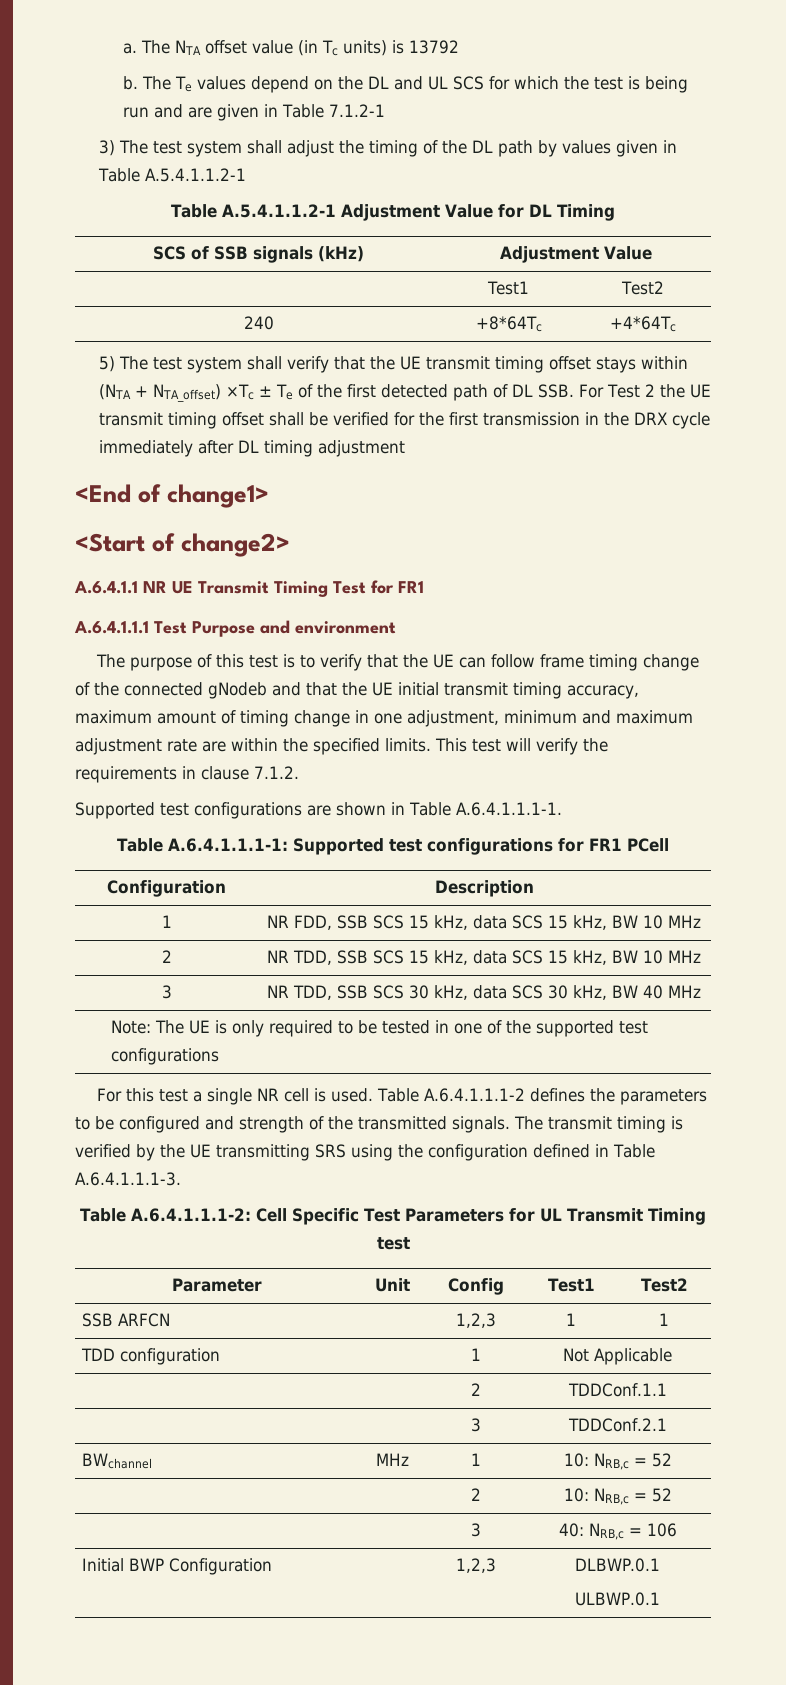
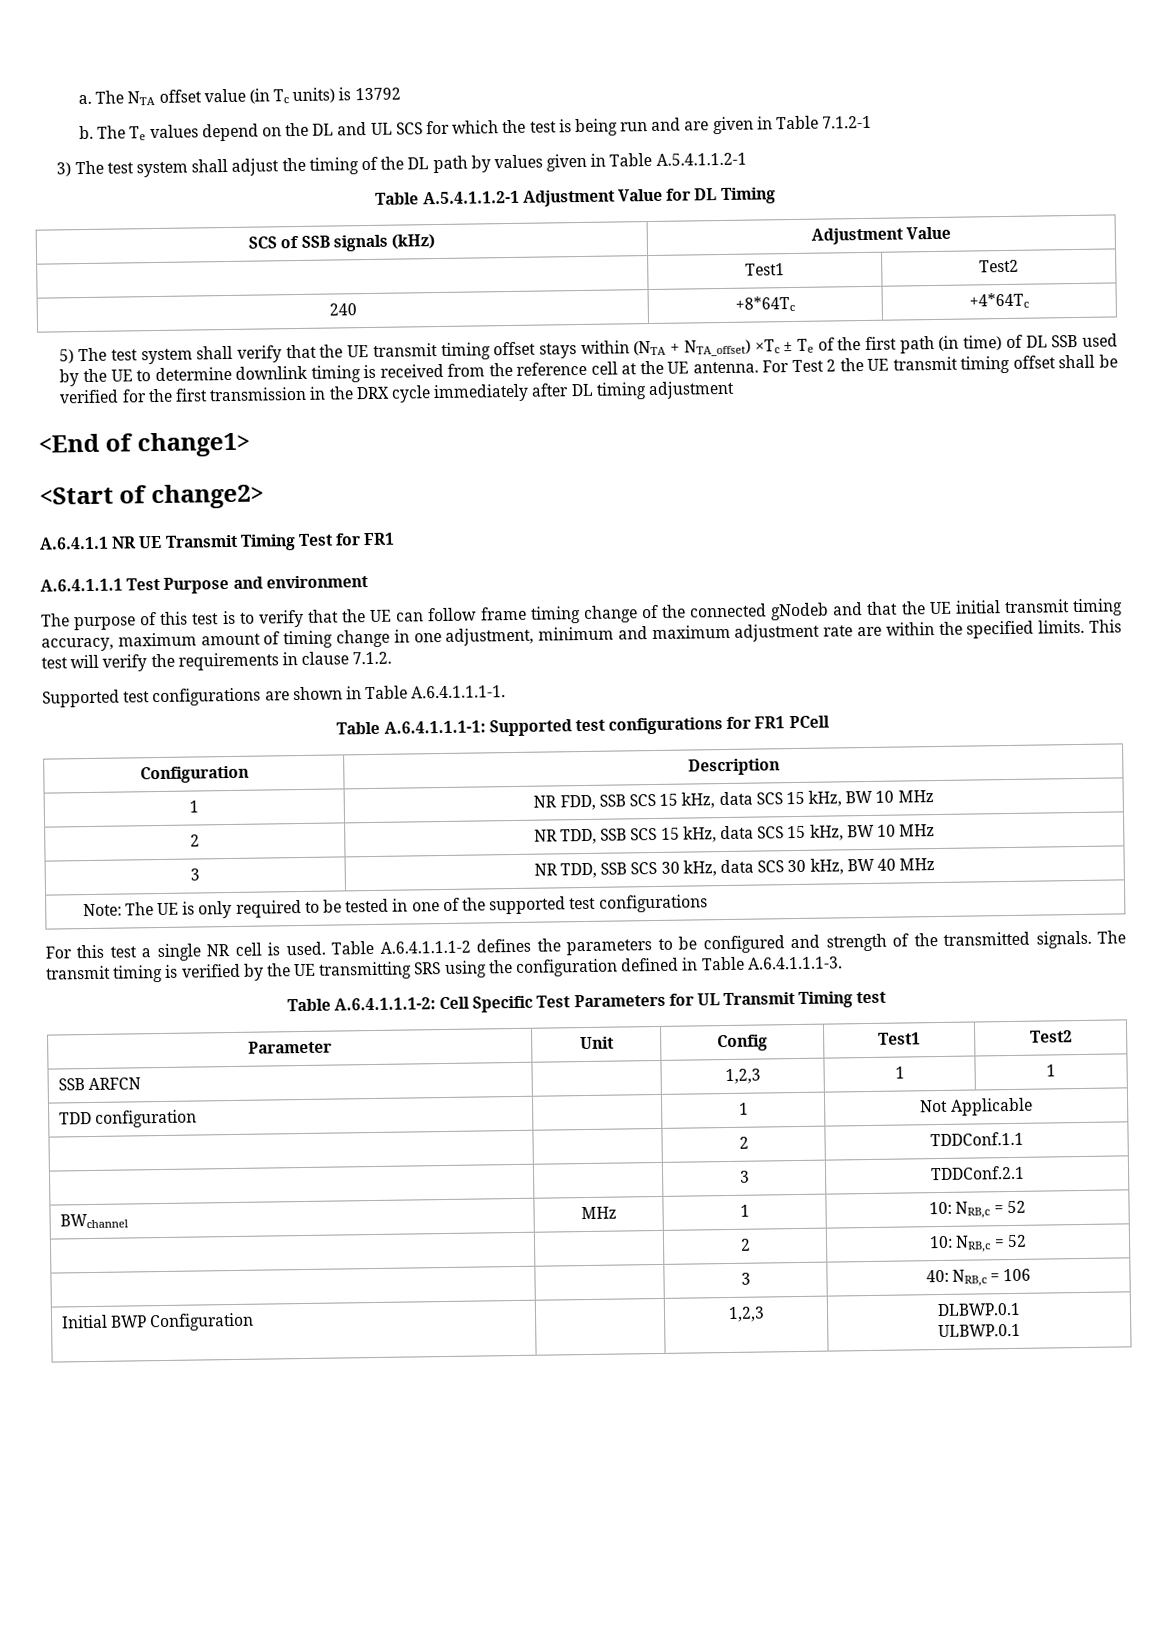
[380,384,574,401] detected path of DL SSB. -> [899,333,1119,354] [59,360,759,387] path (in time) of DL SSB used by the UE to determine downlink timing is received from the reference cell at the UE antenna.

